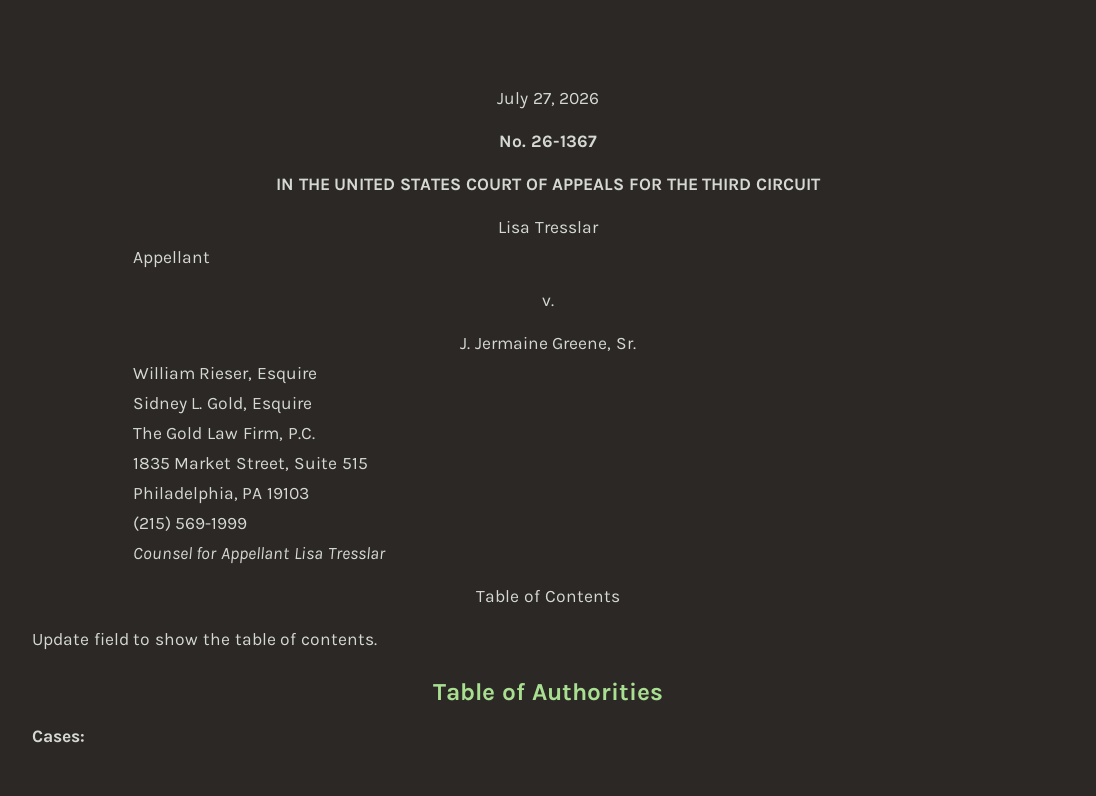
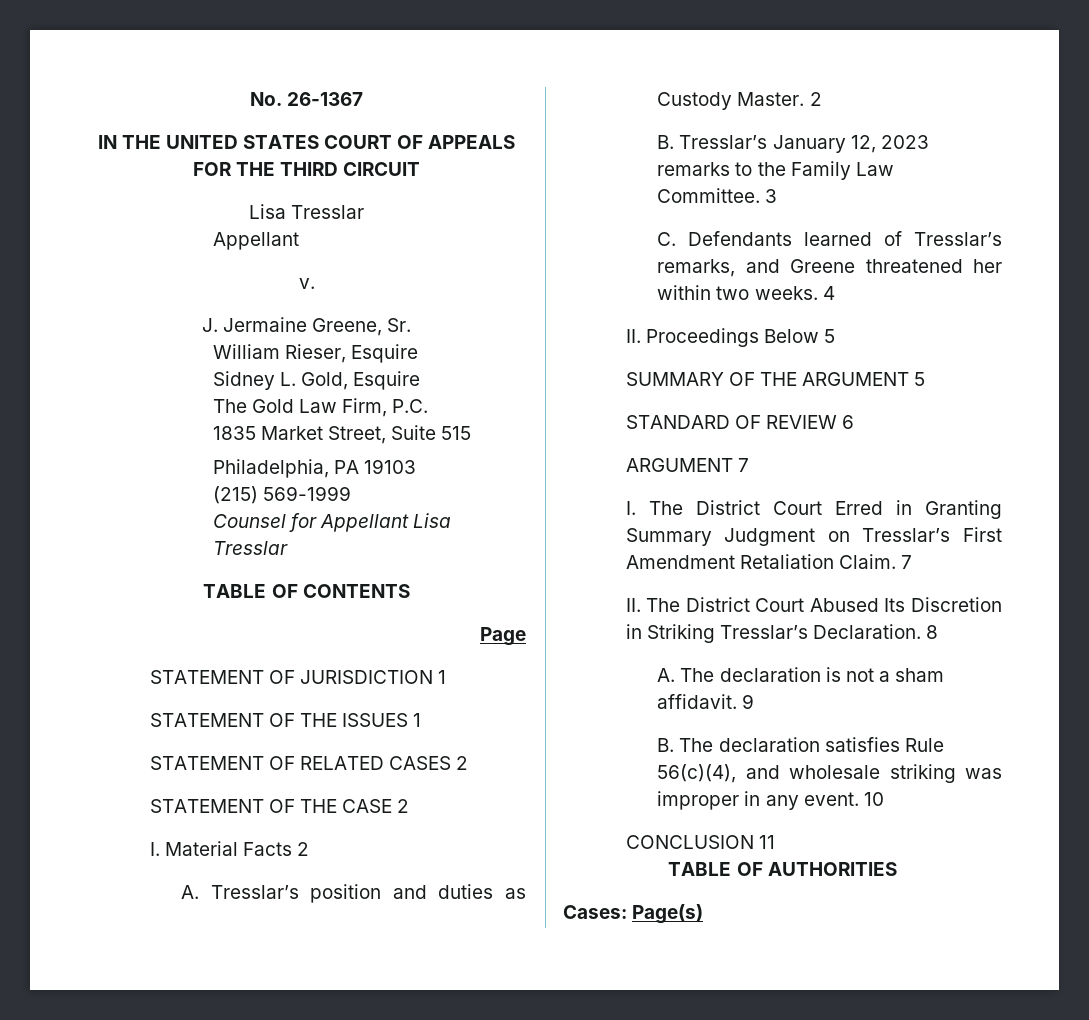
[496,92,600,109] July 27, 2026 // -> (249, 99) none
[476,589,620,603] [32,632,378,650] [433,682,663,701] Table of Contents // Update field to show the table of contents. // Table of Authorities -> [203,584,410,598] [480,627,526,646] [149,670,447,684] [149,713,422,727] [149,756,469,770] [149,799,410,813] [149,841,310,856] [181,884,526,903] [657,92,822,110] [657,135,929,153] [657,161,894,180] [657,188,778,203] [657,231,1002,246] [657,259,1002,277] [657,285,835,300] [625,328,836,347] [625,372,926,386] [625,415,855,429] [625,458,750,472] [625,500,1002,519] [625,527,1002,546] [625,554,913,569] [625,597,1002,612] [625,624,939,643] [657,667,945,682] [657,694,755,709] [657,737,944,752] [657,764,1002,783] [657,791,884,810] [625,835,776,849] [668,862,897,876] TABLE OF CONTENTS // Page // STATEMENT OF JURISDICTION 1 // STATEMENT OF THE ISSUES 1 // STATEMENT OF RELATED CASES 2 // STATEMENT OF THE CASE 2 // I. Material Facts 2 // A. Tresslar’s position and duties as Custody Master. 2 // B. Tresslar’s January 12, 2023 remarks to the Family Law Committee. 3 // C. Defendants learned of Tresslar’s remarks, and Greene threatened her within two weeks. 4 // II. Proceedings Below 5 // SUMMARY OF THE ARGUMENT 5 // STANDARD OF REVIEW 6 // ARGUMENT 7 // I. The District Court Erred in Granting Summary Judgment on Tresslar’s First Amendment Retaliation Claim. 7 // II. The District Court Abused Its Discretion in Striking Tresslar’s Declaration. 8 // A. The declaration is not a sham affidavit. 9 // B. The declaration satisfies Rule 56(c)(4), and wholesale striking was improper in any event. 10 // CONCLUSION 11 // TABLE OF AUTHORITIES
(85, 736) none -> [632,904,704,924] Page(s)

